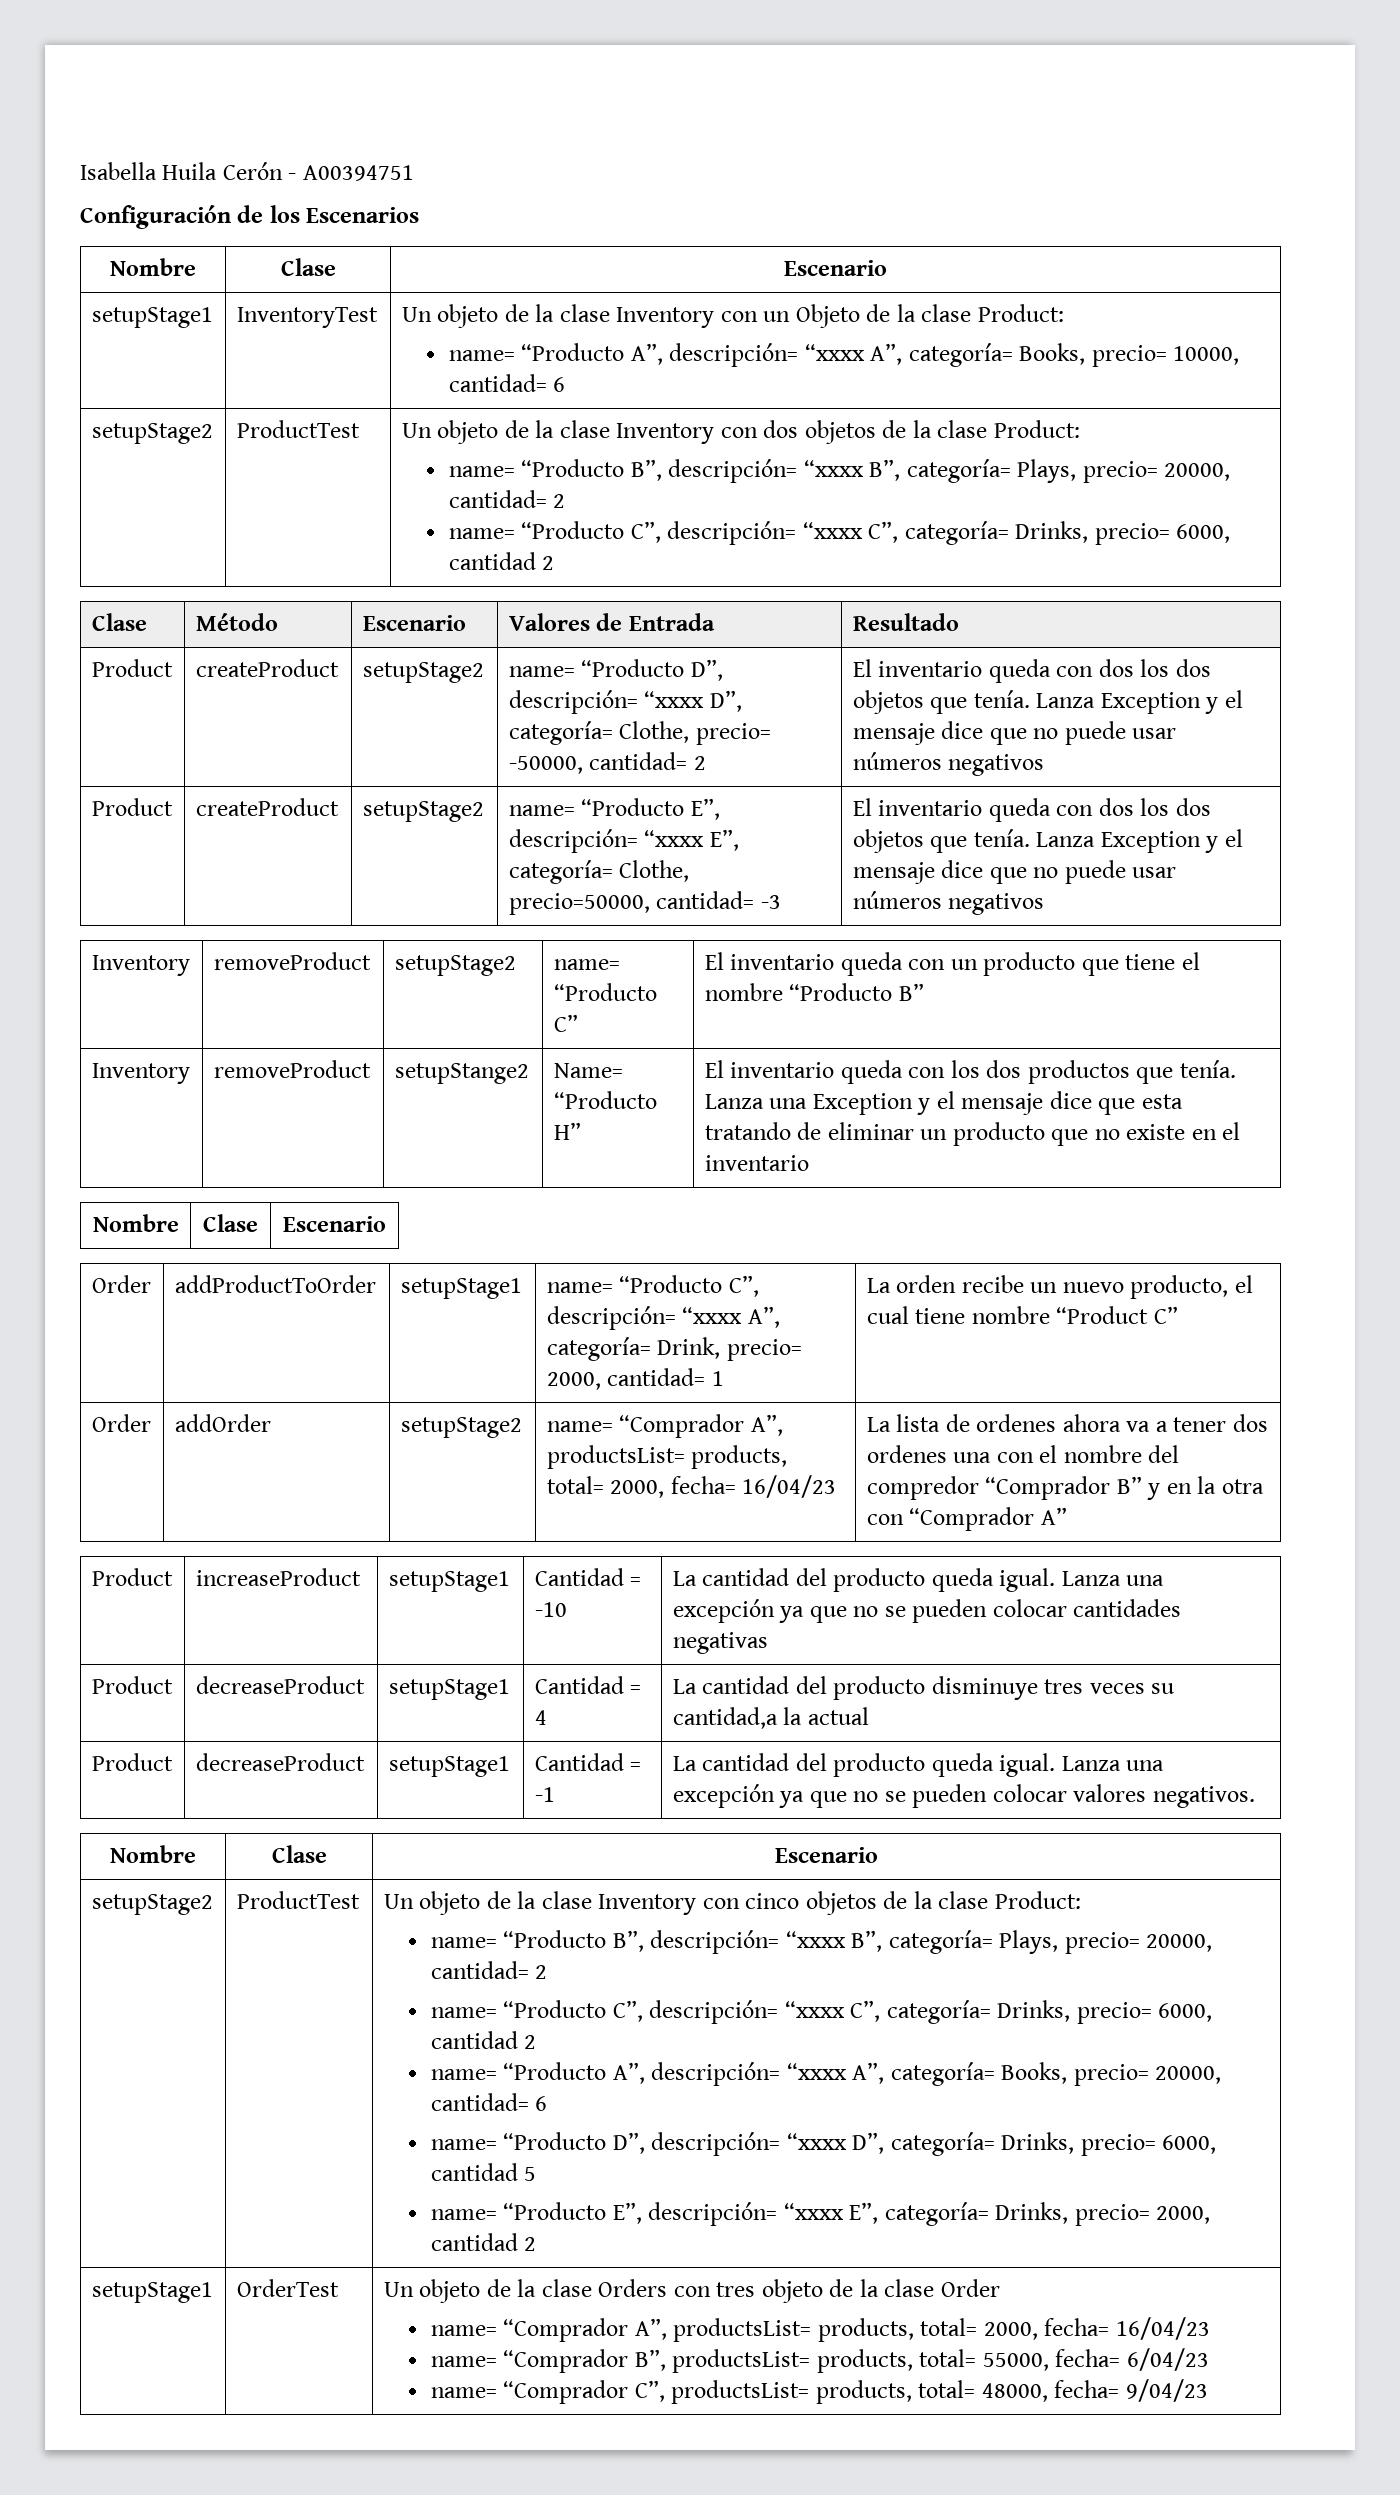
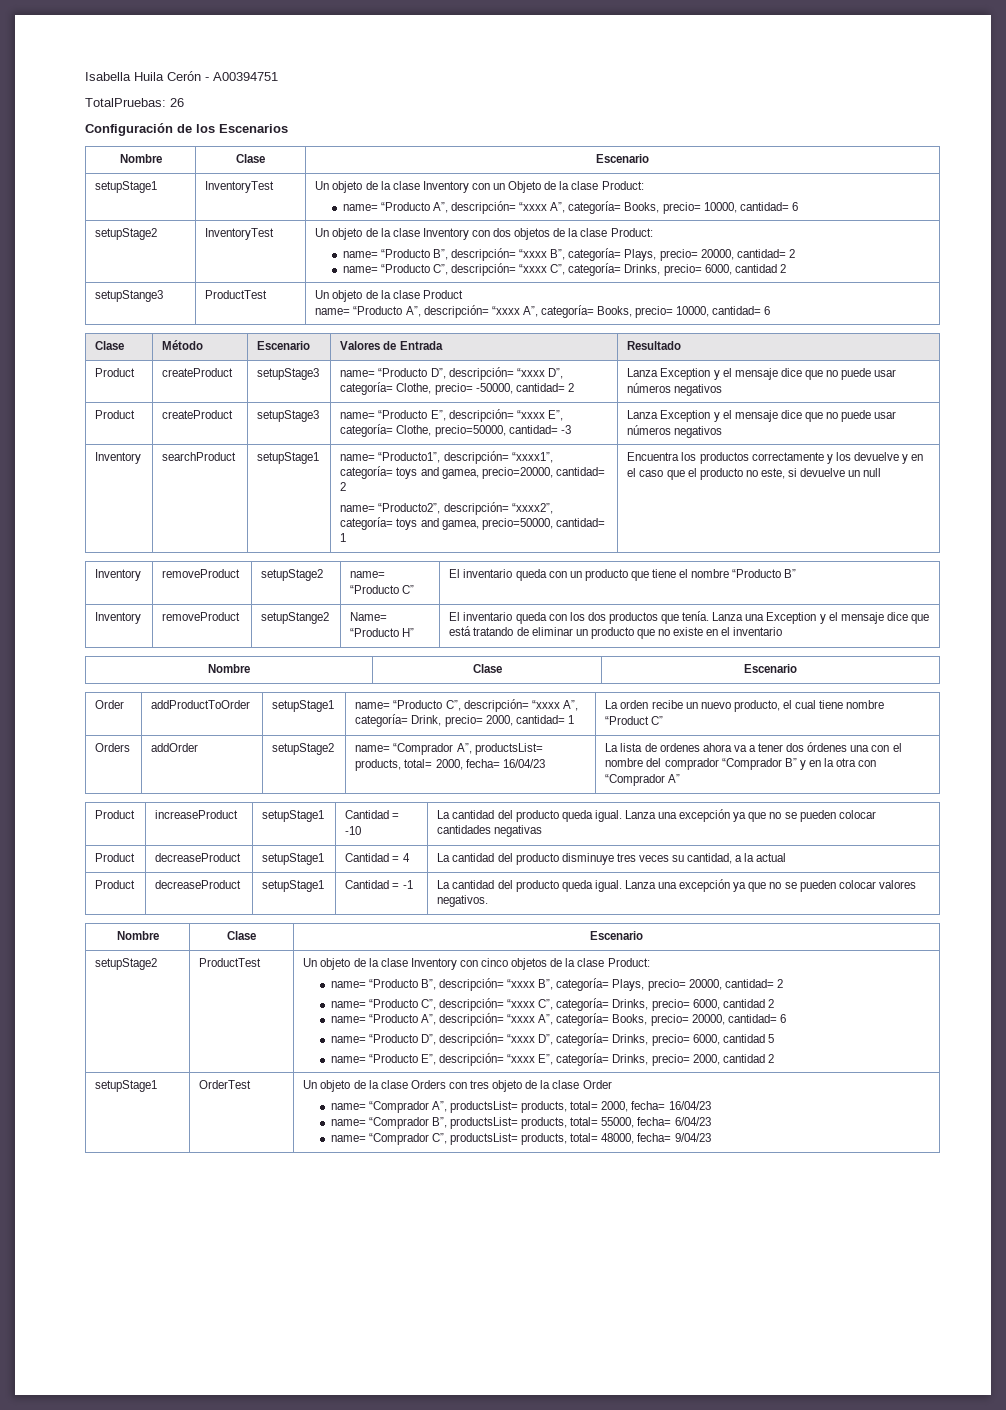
(414, 173) none -> [85,98,184,107] // TotalPruebas: 26
[236,420,360,438] ProductTest -> [205,228,275,240] InventoryTest
(555, 563) none -> [95,290,164,302] [205,290,268,299] [315,290,463,302] [315,305,771,318] // setupStange3 | ProductTest | Un objeto de la clase Product // name= “Producto A”, descripción= “xxxx A”, categoría= Books, precio= 10000, cantidad= 6
[362,662,484,683] setupStage2 -> [257,368,320,380] setupStage3
[852,659,1211,683] [852,690,1030,714] El inventario queda con dos los dos objetos que tenía. -> (574, 387) none
[362,801,484,822] setupStage2 -> [257,410,320,422] setupStage3
[852,798,1211,822] [852,829,1030,853] El inventario queda con dos los dos objetos que tenía. -> (571, 429) none
(1045, 904) none -> [95,452,142,464] [162,452,237,461] [257,452,320,464] [340,451,553,464] [340,466,605,479] [340,482,347,491] [340,502,553,515] [340,517,605,530] [340,533,347,542] [627,452,924,464] [627,468,882,480] // Inventory | searchProduct | setupStage1 | name= “Producto1”, descripción= “xxxx1”, categoría= toys and gamea, precio=20000, cantidad= 2 // name= “Producto2”, descripción= “xxxx2”, categoría= toys and gamea, precio=50000, cantidad= 1 | Encuentra los productos correctamente y los devuelve y en el caso que el producto no este, si devuelve un null
[1141,1094,1183,1109] esta -> [449,626,472,636] está
[91,1414,151,1432] Order -> [95,743,131,752] Orders
[866,1445,947,1463] ordenes -> [807,742,848,752] órdenes
[866,1476,979,1500] compredor -> [664,758,719,770] comprador
[672,1707,778,1729] cantidad,a -> [687,853,743,864] cantidad, a

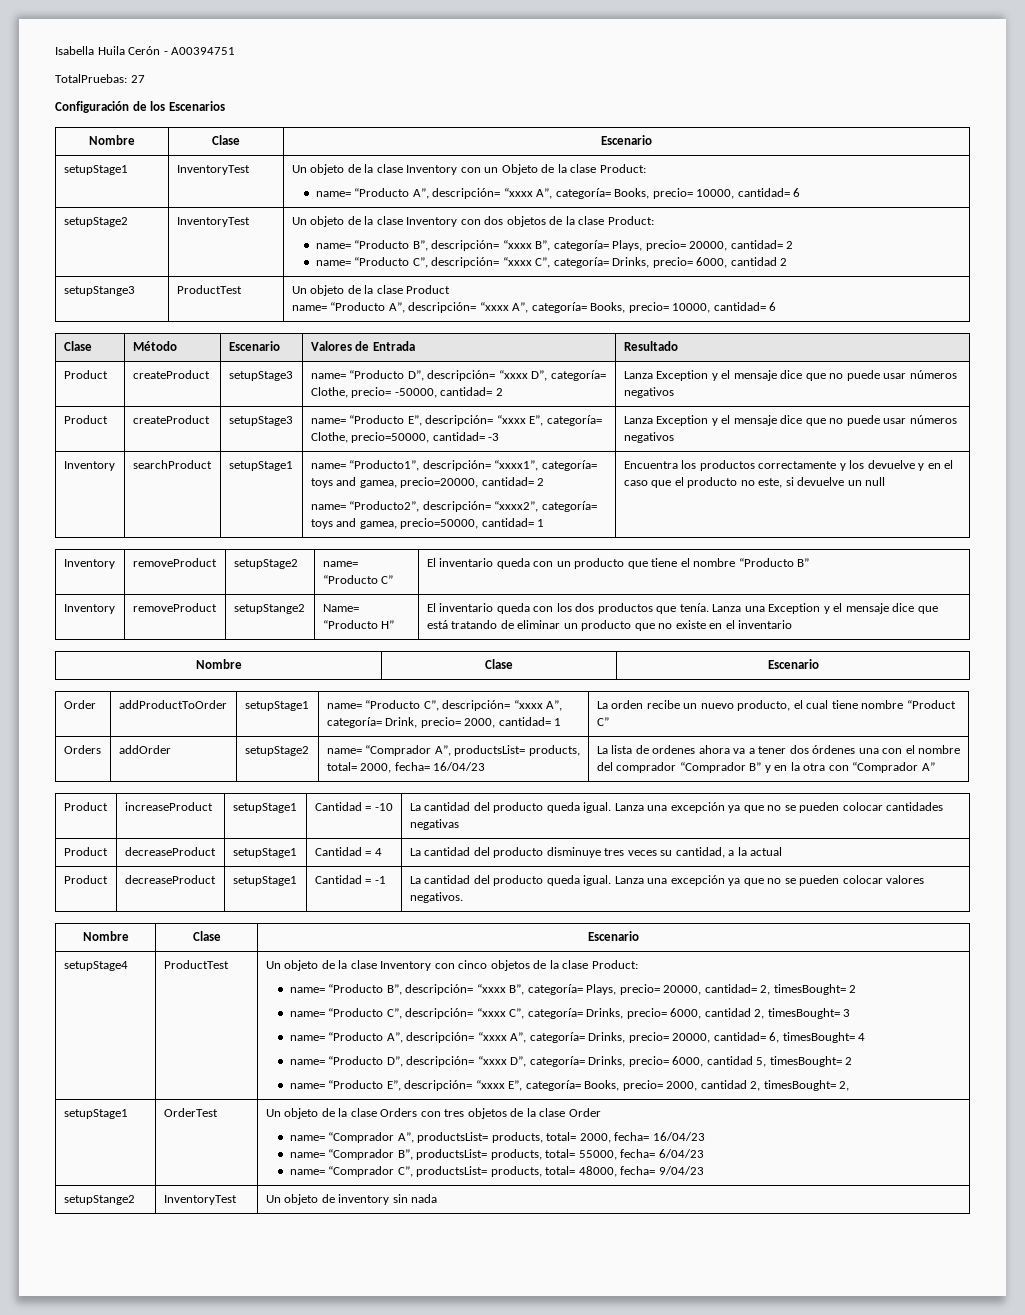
[170,98,184,107] 26 -> [130,75,145,83] 27
[95,958,158,970] setupStage2 -> [63,961,128,971] setupStage4
(774, 983) none -> [760,984,846,995] 2, timesBought=
[767,999,774,1008] [330,1013,786,1026] 2 // name= “Producto A”, descripción= “xxxx A”, categoría= Books, precio= 20000, cantidad= 6 -> [754,1008,851,1019] [289,1032,866,1043] 2, timesBought= 3 // name= “Producto A”, descripción= “xxxx A”, categoría= Drinks, precio= 20000, cantidad= 6, timesBought= 4
[767,1034,774,1043] [330,1053,649,1066] 5 // name= “Producto E”, descripción= “xxxx E”, categoría= Drinks, -> [756,1056,853,1067] [289,1080,620,1091] 5, timesBought= 2 // name= “Producto E”, descripción= “xxxx E”, categoría= Books,
[767,1054,774,1063] 2 -> [750,1080,850,1091] 2, timesBought= 2,
[492,1080,523,1092] objeto -> [467,1108,507,1119] objetos
(711, 1137) none -> [63,1195,135,1205] [163,1195,237,1205] [265,1194,438,1205] // setupStange2 | InventoryTest | Un objeto de inventory sin nada

